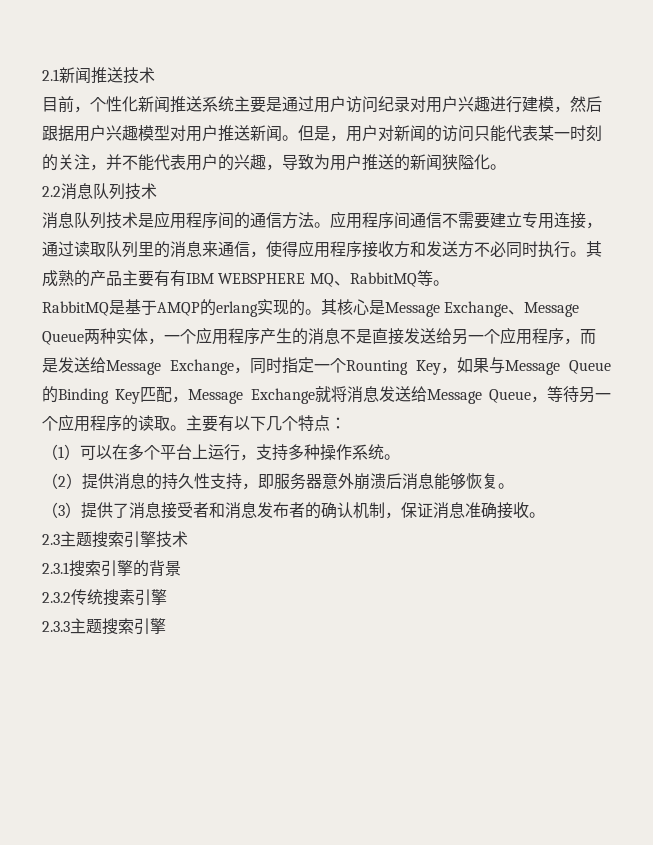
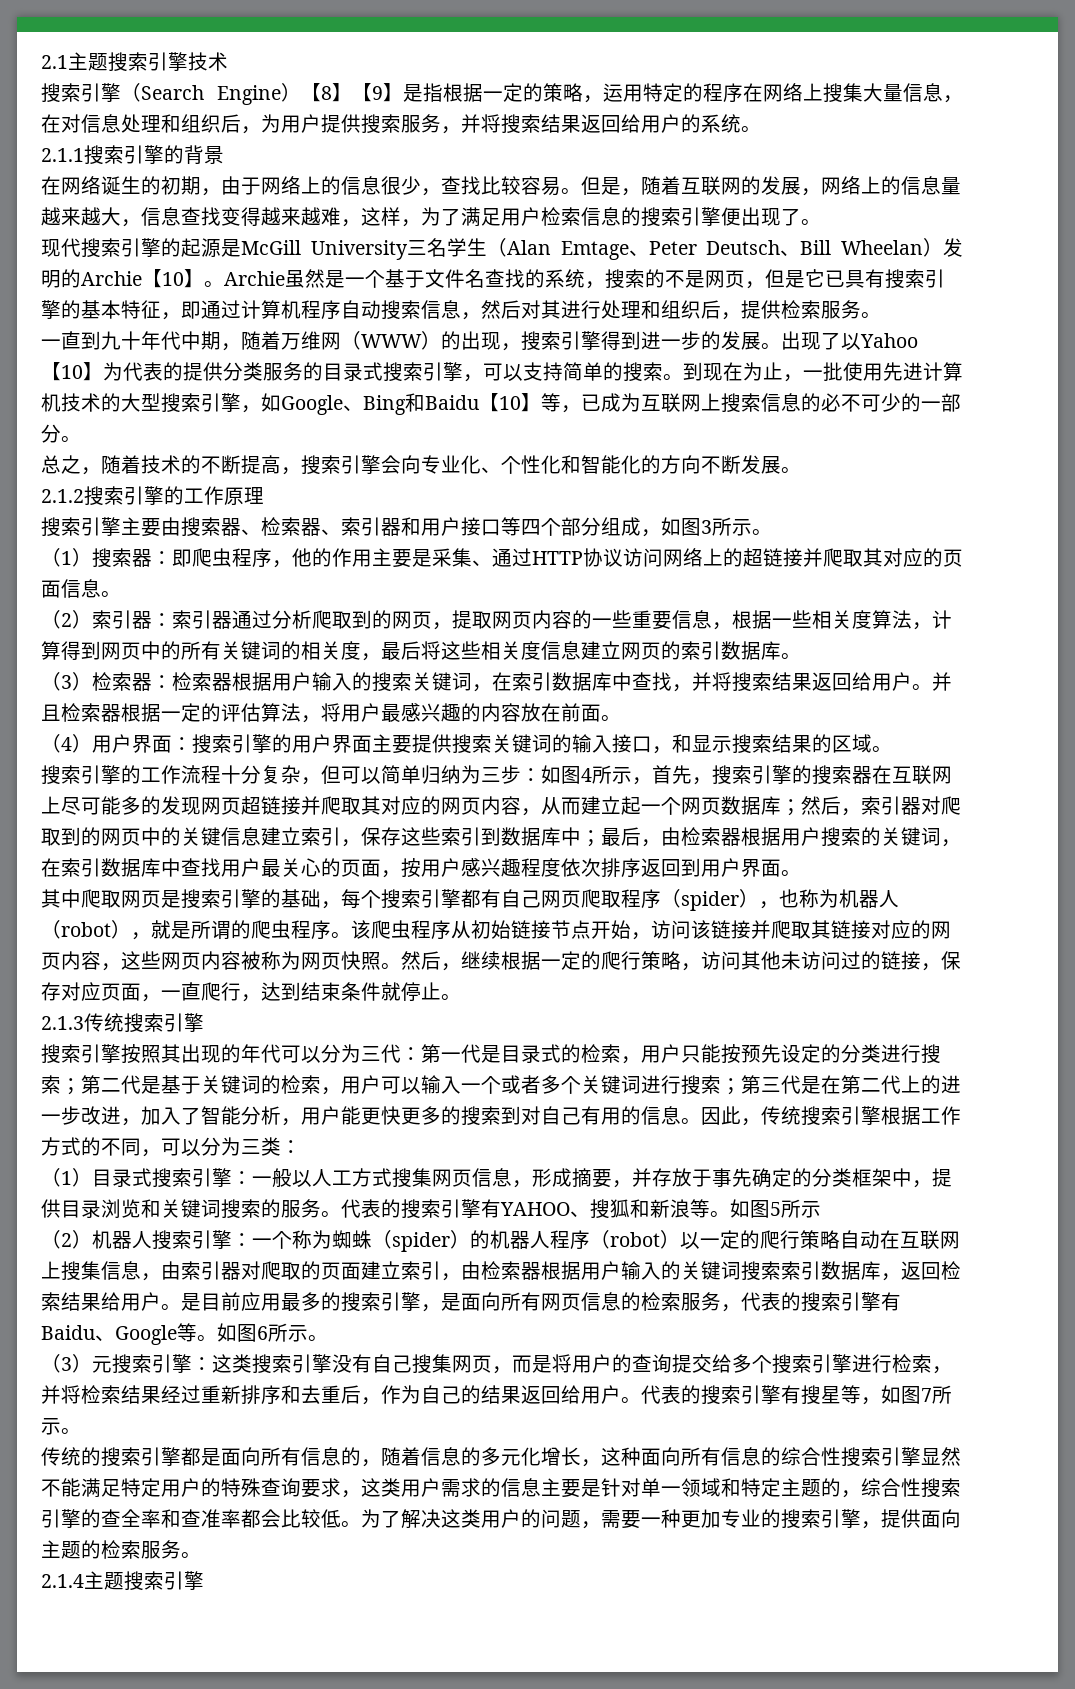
[59,67,155,84] [42,96,602,113] [42,125,602,142] [42,154,506,171] [42,183,157,200] [42,211,602,229] [42,240,602,258] [42,270,449,287] [42,299,580,317] [42,327,596,345] [42,357,611,375] [42,386,611,404] [42,414,346,432] [42,444,400,461] [42,473,514,490] [42,502,545,519] [42,531,188,548] [42,560,181,577] [42,589,167,606] [42,621,70,632] 新闻推送技术 // 目前，个性化新闻推送系统主要是通过用户访问纪录对用户兴趣进行建模，然后跟据用户兴趣模型对用户推送新闻。但是，用户对新闻的访问只能代表某一时刻的关注，并不能代表用户的兴趣，导致为用户推送的新闻狭隘化。 // 2.2消息队列技术 // 消息队列技术是应用程序间的通信方法。应用程序间通信不需要建立专用连接，通过读取队列里的消息来通信，使得应用程序接收方和发送方不必同时执行。其成熟的产品主要有有IBM WEBSPHERE MQ、RabbitMQ等。 // RabbitMQ是基于AMQP的erlang实现的。其核心是Message Exchange、Message Queue两种实体，一个应用程序产生的消息不是直接发送给另一个应用程序，而是发送给Message Exchange，同时指定一个Rounting Key，如果与Message Queue的Binding Key匹配，Message Exchange就将消息发送给Message Queue，等待另一个应用程序的读取。主要有以下几个特点： // （1）可以在多个平台上运行，支持多种操作系统。 // （2）提供消息的持久性支持，即服务器意外崩溃后消息能够恢复。 // （3）提供了消息接受者和消息发布者的确认机制，保证消息准确接收。 // 2.3主题搜索引擎技术 // 2.3.1搜索引擎的背景 // 2.3.2传统搜素引擎 // 2.3.3 -> [68,52,228,72] [41,83,963,105] [41,114,761,134] [41,145,224,165] [41,176,961,196] [41,207,821,227] [41,238,963,260] [41,269,945,289] [41,300,881,320] [41,331,918,351] [41,362,963,382] [41,393,961,415] [41,424,81,443] [41,455,801,475] [41,486,264,506] [41,517,772,537] [41,548,963,568] [41,579,121,598] [41,610,952,630] [41,641,801,661] [41,672,952,692] [41,703,621,723] [41,734,892,754] [41,765,952,785] [41,796,961,816] [41,827,961,847] [41,858,801,878] [41,889,899,911] [41,920,951,940] [41,951,961,971] [41,982,461,1002] [41,1013,204,1033] [41,1044,941,1064] [41,1075,961,1095] [41,1106,961,1126] [41,1137,301,1157] [41,1168,952,1188] [41,1199,821,1219] [41,1230,960,1252] [41,1261,961,1281] [41,1292,901,1312] [41,1323,328,1345] [41,1354,952,1374] [41,1385,952,1405] [41,1418,81,1435] [41,1447,961,1467] [41,1478,961,1498] [41,1509,961,1529] [41,1540,201,1559] [41,1574,84,1588] 主题搜索引擎技术 // 搜索引擎（Search Engine）【8】【9】是指根据一定的策略，运用特定的程序在网络上搜集大量信息，在对信息处理和组织后，为用户提供搜索服务，并将搜索结果返回给用户的系统。 // 2.1.1搜索引擎的背景 // 在网络诞生的初期，由于网络上的信息很少，查找比较容易。但是，随着互联网的发展，网络上的信息量越来越大，信息查找变得越来越难，这样，为了满足用户检索信息的搜索引擎便出现了。 // 现代搜索引擎的起源是McGill University三名学生（Alan Emtage、Peter Deutsch、Bill Wheelan）发明的Archie【10】。Archie虽然是一个基于文件名查找的系统，搜索的不是网页，但是它已具有搜索引擎的基本特征，即通过计算机程序自动搜索信息，然后对其进行处理和组织后，提供检索服务。 // 一直到九十年代中期，随着万维网（WWW）的出现，搜索引擎得到进一步的发展。出现了以Yahoo【10】为代表的提供分类服务的目录式搜索引擎，可以支持简单的搜索。到现在为止，一批使用先进计算机技术的大型搜索引擎，如Google、Bing和Baidu【10】等，已成为互联网上搜索信息的必不可少的一部分。 // 总之，随着技术的不断提高，搜索引擎会向专业化、个性化和智能化的方向不断发展。 // 2.1.2搜索引擎的工作原理 // 搜索引擎主要由搜索器、检索器、索引器和用户接口等四个部分组成，如图3所示。 // （1）搜索器：即爬虫程序，他的作用主要是采集、通过HTTP协议访问网络上的超链接并爬取其对应的页面信息。 // （2）索引器：索引器通过分析爬取到的网页，提取网页内容的一些重要信息，根据一些相关度算法，计算得到网页中的所有关键词的相关度，最后将这些相关度信息建立网页的索引数据库。 // （3）检索器：检索器根据用户输入的搜索关键词，在索引数据库中查找，并将搜索结果返回给用户。并且检索器根据一定的评估算法，将用户最感兴趣的内容放在前面。 // （4）用户界面：搜索引擎的用户界面主要提供搜索关键词的输入接口，和显示搜索结果的区域。 // 搜索引擎的工作流程十分复杂，但可以简单归纳为三步：如图4所示，首先，搜索引擎的搜索器在互联网上尽可能多的发现网页超链接并爬取其对应的网页内容，从而建立起一个网页数据库；然后，索引器对爬取到的网页中的关键信息建立索引，保存这些索引到数据库中；最后，由检索器根据用户搜索的关键词，在索引数据库中查找用户最关心的页面，按用户感兴趣程度依次排序返回到用户界面。 // 其中爬取网页是搜索引擎的基础，每个搜索引擎都有自己网页爬取程序（spider），也称为机器人（robot），就是所谓的爬虫程序。该爬虫程序从初始链接节点开始，访问该链接并爬取其链接对应的网页内容，这些网页内容被称为网页快照。然后，继续根据一定的爬行策略，访问其他未访问过的链接，保存对应页面，一直爬行，达到结束条件就停止。 // 2.1.3传统搜索引擎 // 搜索引擎按照其出现的年代可以分为三代：第一代是目录式的检索，用户只能按预先设定的分类进行搜索；第二代是基于关键词的检索，用户可以输入一个或者多个关键词进行搜索；第三代是在第二代上的进一步改进，加入了智能分析，用户能更快更多的搜索到对自己有用的信息。因此，传统搜索引擎根据工作方式的不同，可以分为三类： // （1）目录式搜索引擎：一般以人工方式搜集网页信息，形成摘要，并存放于事先确定的分类框架中，提供目录浏览和关键词搜索的服务。代表的搜索引擎有YAHOO、搜狐和新浪等。如图5所示 // （2）机器人搜索引擎：一个称为蜘蛛（spider）的机器人程序（robot）以一定的爬行策略自动在互联网上搜集信息，由索引器对爬取的页面建立索引，由检索器根据用户输入的关键词搜索索引数据库，返回检索结果给用户。是目前应用最多的搜索引擎，是面向所有网页信息的检索服务，代表的搜索引擎有Baidu、Google等。如图6所示。 // （3）元搜索引擎：这类搜索引擎没有自己搜集网页，而是将用户的查询提交给多个搜索引擎进行检索，并将检索结果经过重新排序和去重后，作为自己的结果返回给用户。代表的搜索引擎有搜星等，如图7所示。 // 传统的搜索引擎都是面向所有信息的，随着信息的多元化增长，这种面向所有信息的综合性搜索引擎显然不能满足特定用户的特殊查询要求，这类用户需求的信息主要是针对单一领域和特定主题的，综合性搜索引擎的查全率和查准率都会比较低。为了解决这类用户的问题，需要一种更加专业的搜索引擎，提供面向主题的检索服务。 // 2.1.4

